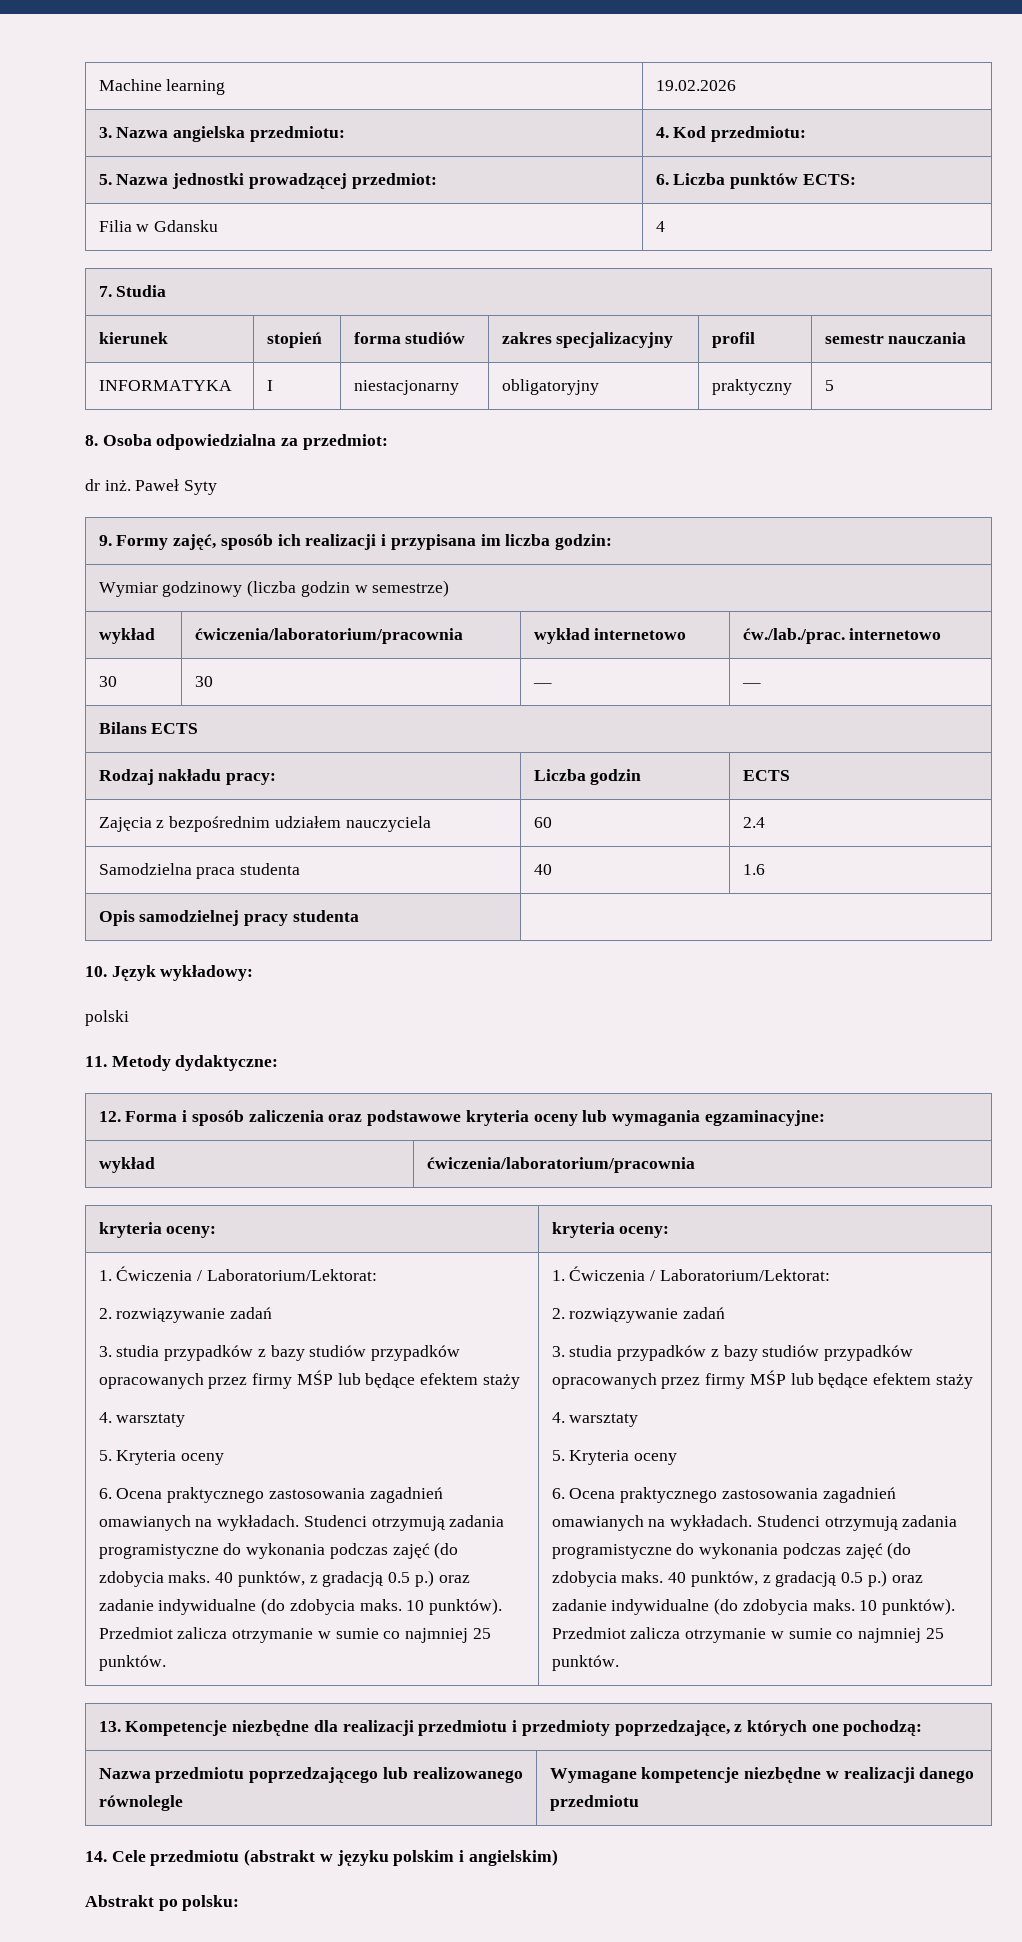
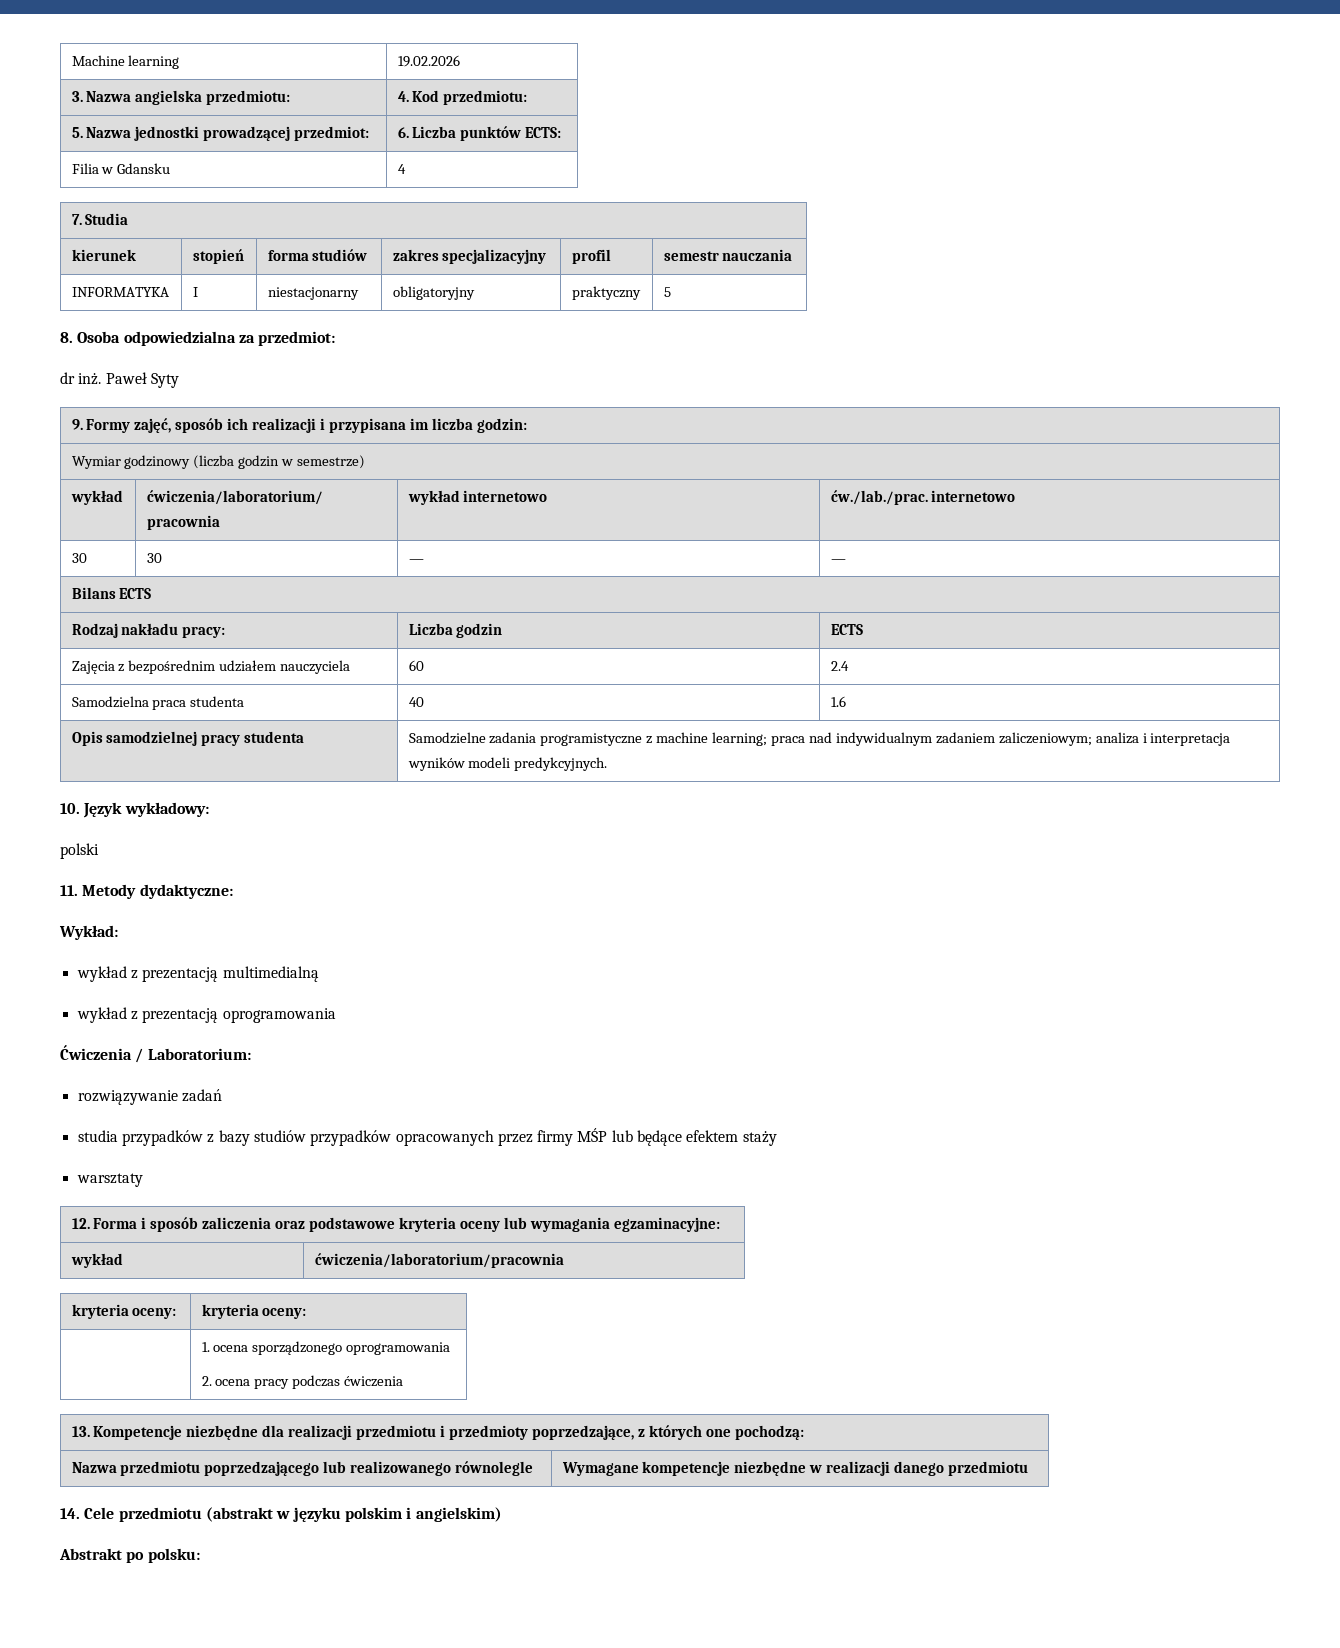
(359, 916) none -> [408,732,1231,746] [407,757,608,771] Samodzielne zadania programistyczne z machine learning; praca nad indywidualnym zadaniem zaliczeniowym; analiza i interpretacja wyników modeli predykcyjnych.
(279, 1063) none -> [59,925,118,940] [76,966,319,982] [76,1007,336,1023] [60,1045,251,1063] [77,1089,222,1105] [77,1128,777,1146] [76,1173,143,1187] // Wykład: // wykład z prezentacją multimedialną // wykład z prezentacją oprogramowania // Ćwiczenia / Laboratorium: // rozwiązywanie zadań // studia przypadków z bazy studiów przypadków opracowanych przez firmy MŚP lub będące efektem staży // warsztaty
[98,1266,377,1281] [98,1307,273,1323] [98,1345,461,1361] [98,1370,520,1389] [98,1412,186,1427] [98,1450,225,1465] [98,1487,443,1503] [98,1515,505,1531] [98,1542,459,1559] [98,1570,470,1587] [98,1598,503,1615] [98,1627,491,1643] [98,1655,166,1671] [551,1266,830,1281] [551,1307,726,1323] [551,1345,914,1361] [551,1370,973,1389] [551,1412,639,1427] [551,1450,678,1465] [551,1487,896,1503] [551,1515,958,1531] [551,1542,912,1559] [551,1570,923,1587] [551,1598,956,1615] [551,1627,944,1643] [551,1655,619,1671] 1. Ćwiczenia / Laboratorium/Lektorat: // 2. rozwiązywanie zadań // 3. studia przypadków z bazy studiów przypadków opracowanych przez firmy MŚP lub będące efektem staży // 4. warsztaty // 5. Kryteria oceny // 6. Ocena praktycznego zastosowania zagadnień omawianych na wykładach. Studenci otrzymują zadania programistyczne do wykonania podczas zajęć (do zdobycia maks. 40 punktów, z gradacją 0.5 p.) oraz zadanie indywidualne (do zdobycia maks. 10 punktów). Przedmiot zalicza otrzymanie w sumie co najmniej 25 punktów. | 1. Ćwiczenia / Laboratorium/Lektorat: // 2. rozwiązywanie zadań // 3. studia przypadków z bazy studiów przypadków opracowanych przez firmy MŚP lub będące efektem staży // 4. warsztaty // 5. Kryteria oceny // 6. Ocena praktycznego zastosowania zagadnień omawianych na wykładach. Studenci otrzymują zadania programistyczne do wykonania podczas zajęć (do zdobycia maks. 40 punktów, z gradacją 0.5 p.) oraz zadanie indywidualne (do zdobycia maks. 10 punktów). Przedmiot zalicza otrzymanie w sumie co najmniej 25 punktów. -> [201,1341,451,1355] [201,1375,404,1389] | 1. ocena sporządzonego oprogramowania // 2. ocena pracy podczas ćwiczenia

